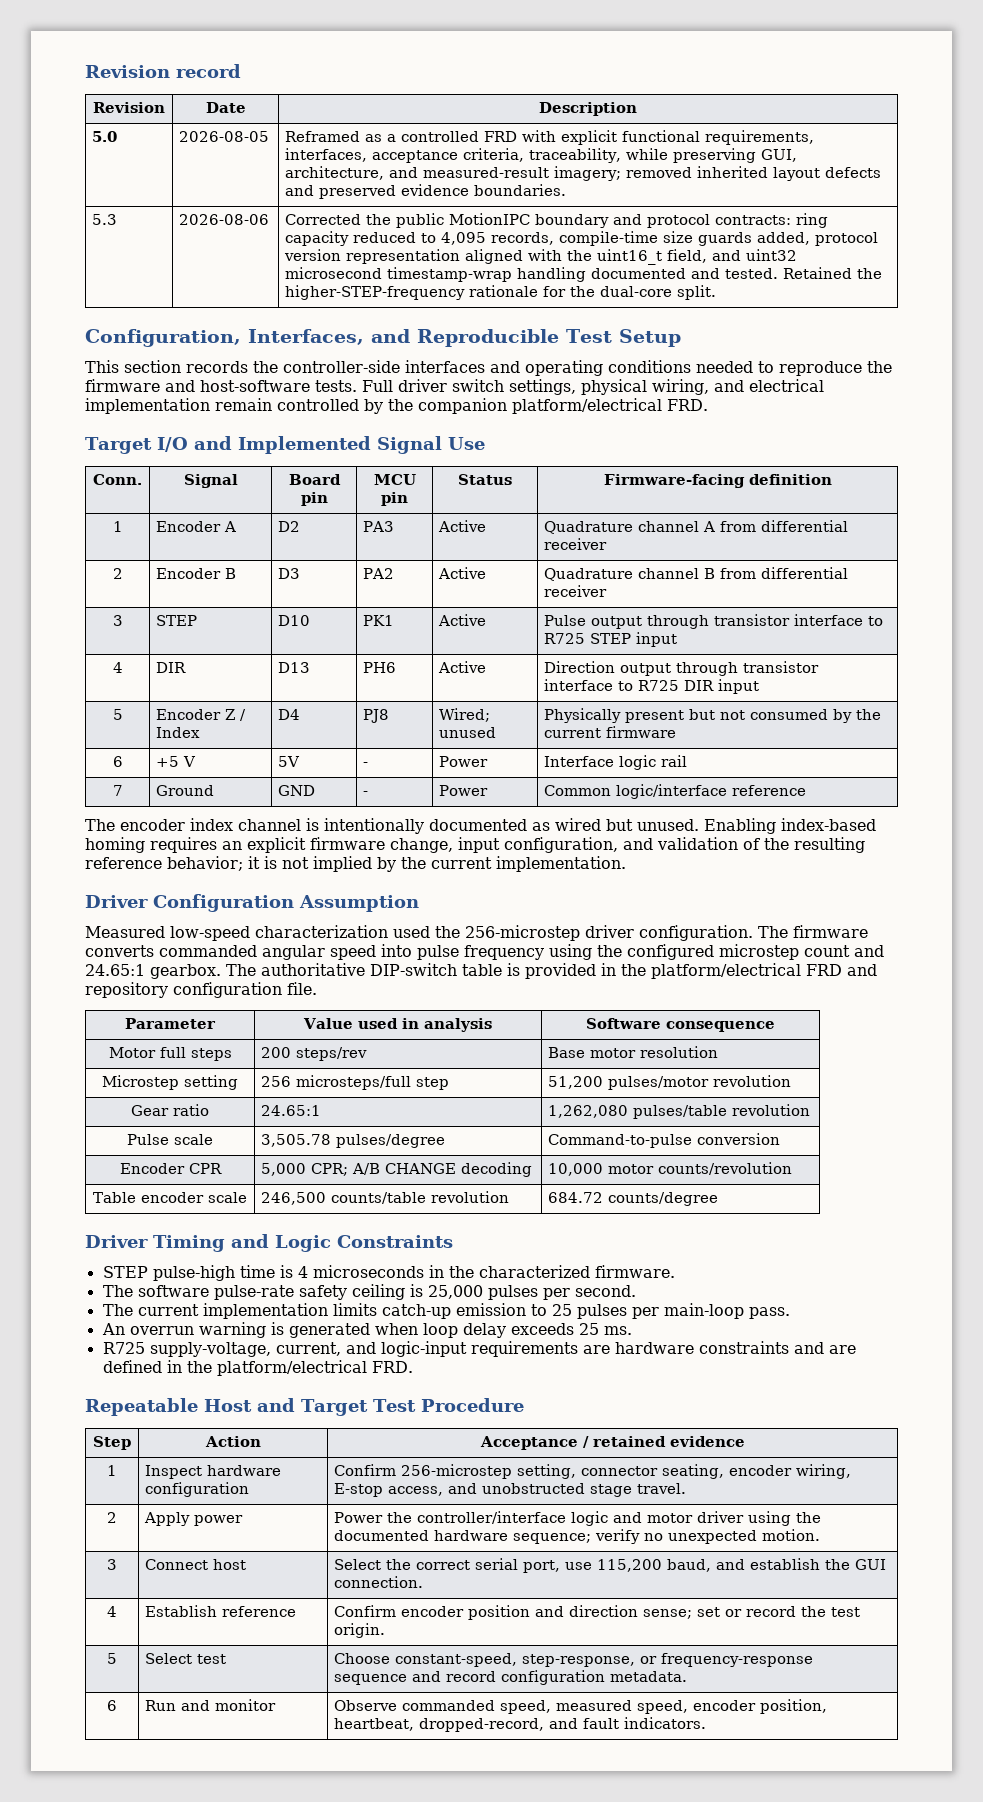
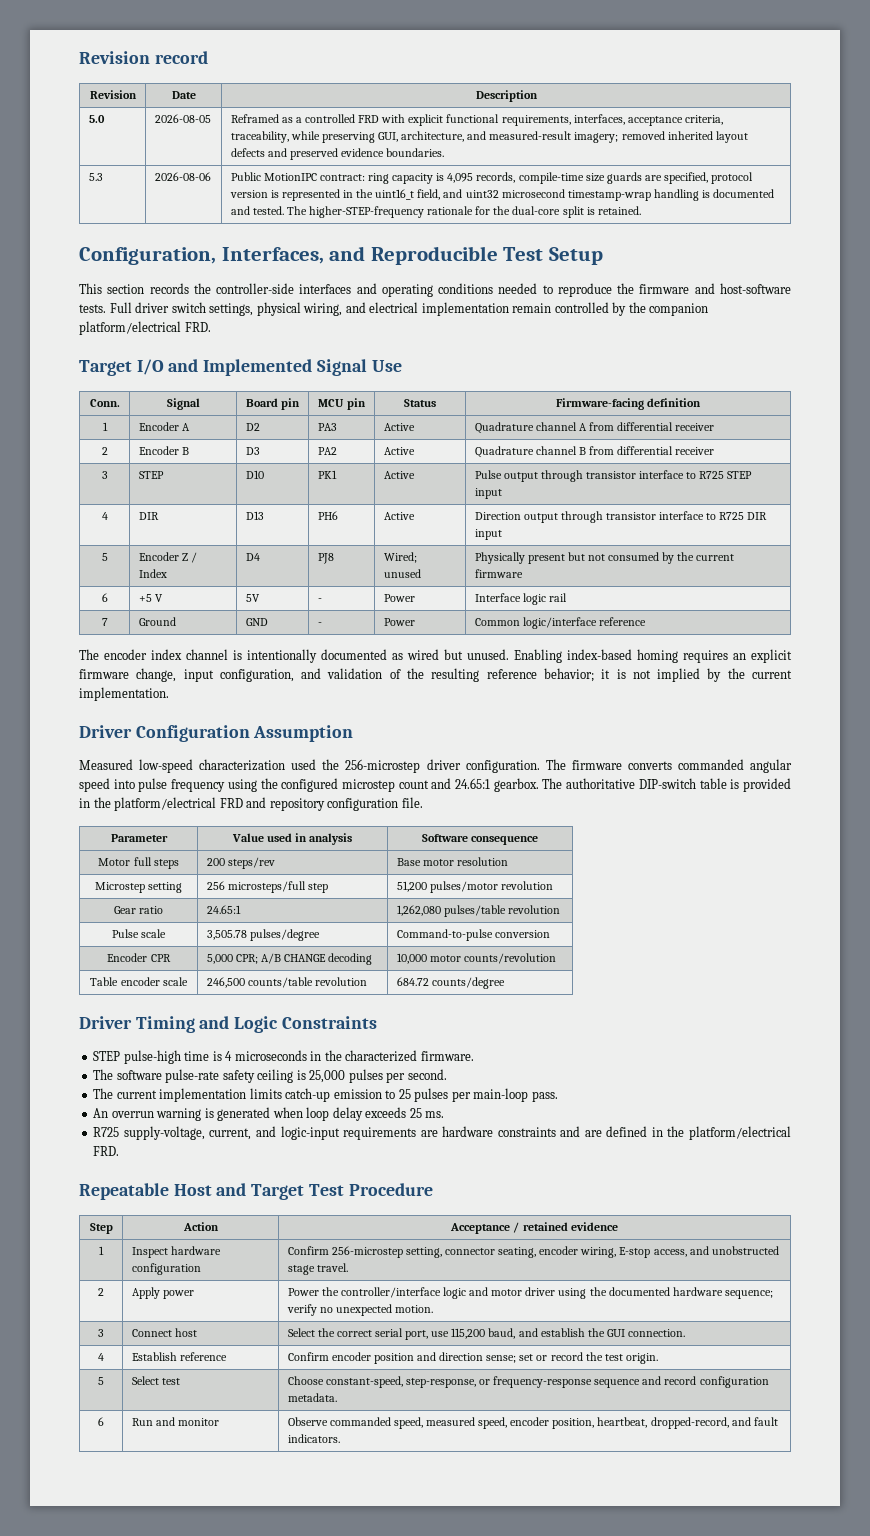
[285,213,829,228] [285,231,437,246] Corrected the public MotionIPC boundary and protocol contracts: ring capacity reduced to -> [230,172,445,184] Public MotionIPC contract: ring capacity is
[757,232,879,246] [284,249,563,264] added, protocol version representation aligned with -> [644,172,754,184] [229,189,354,201] are specified, protocol version is represented in
(587, 274) none -> [701,190,710,198] is
[783,267,883,279] Retained the -> [286,206,307,215] The
[677,285,717,300] split. -> [562,206,641,218] split is retained.

